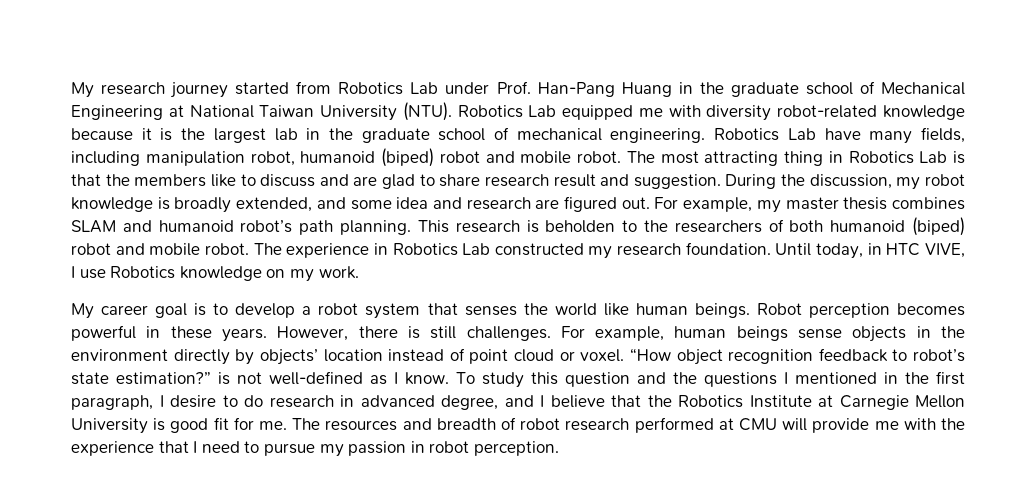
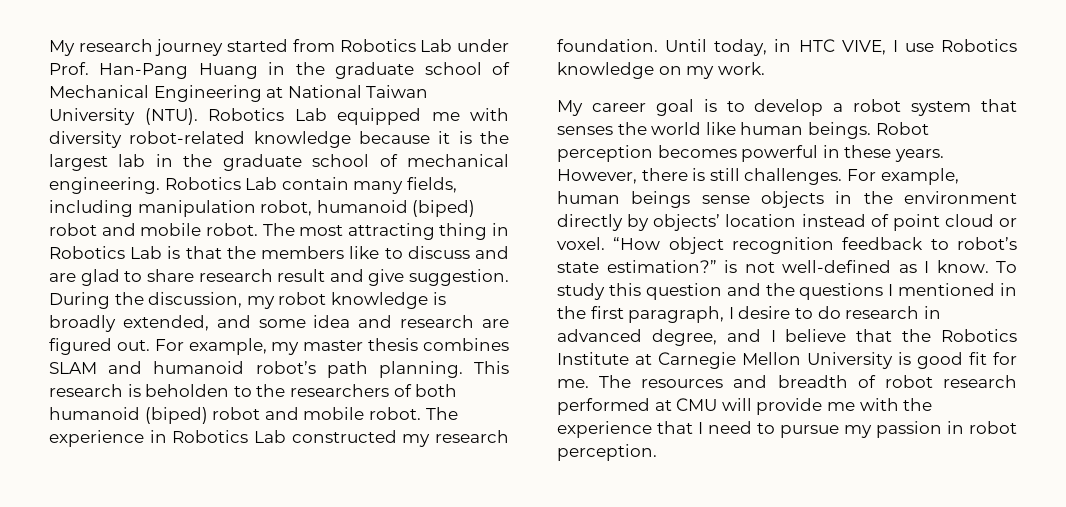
[824,128,861,140] have -> [281,177,349,190] contain
(630, 180) none -> [368,269,405,286] give

